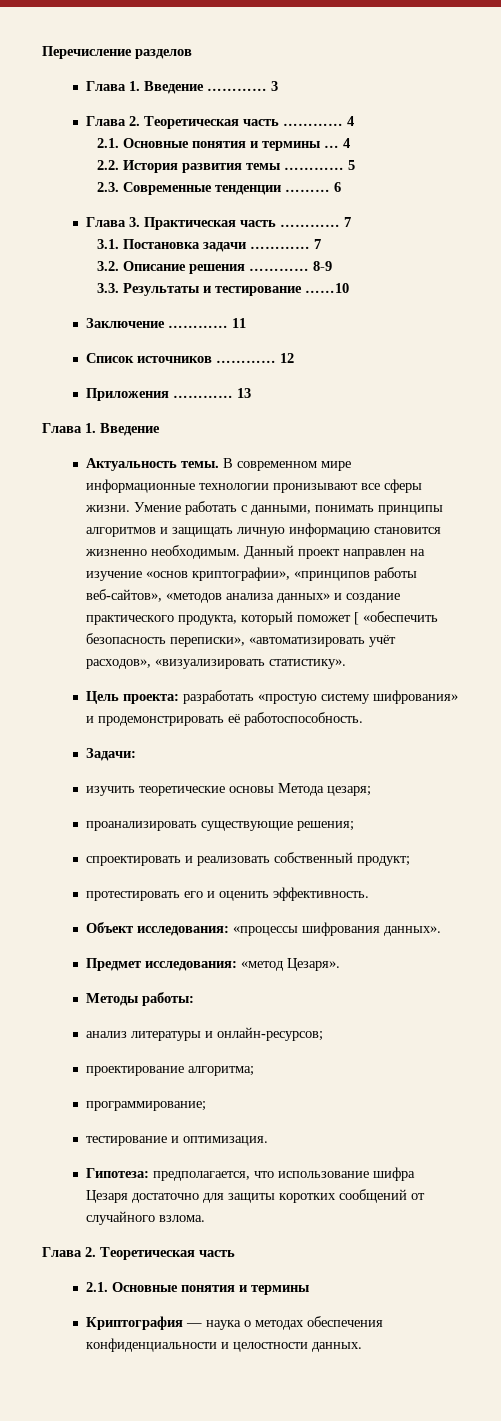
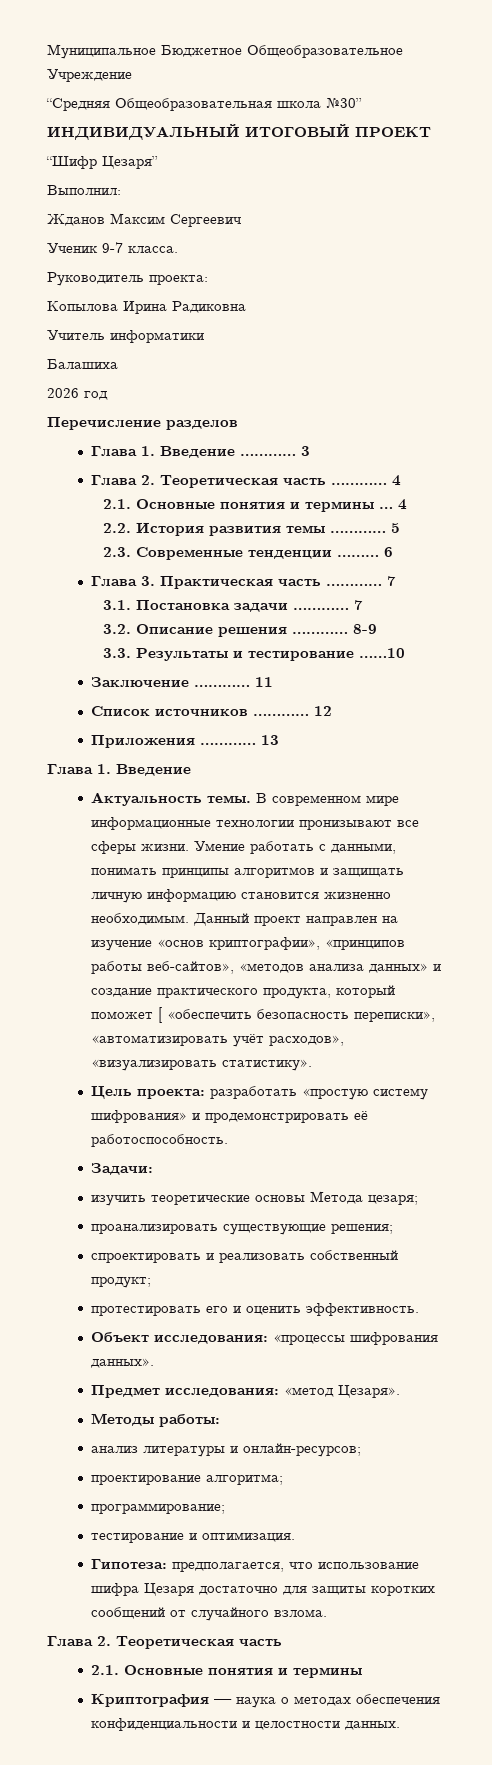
(42, 52) none -> [47,44,403,59] [47,69,132,82] [46,98,362,111] [47,124,431,140] [46,156,158,169] [47,185,121,195] [47,213,241,227] [47,242,178,253] [47,272,208,286] [47,301,246,314] [47,330,204,343] [47,359,118,369] [47,388,108,400] Муниципальное Бюджетное Общеобразовательное Учреждение // “Средняя Общеобразовательная школа №30” // ИНДИВИДУАЛЬНЫЙ ИТОГОВЫЙ ПРОЕКТ // “Шифр Цезаря” // Выполнил: // Жданов Максим Сергеевич // Ученик 9-7 класса. // Руководитель проекта: // Копылова Ирина Радиковна // Учитель информатики // Балашиха // 2026 год //

